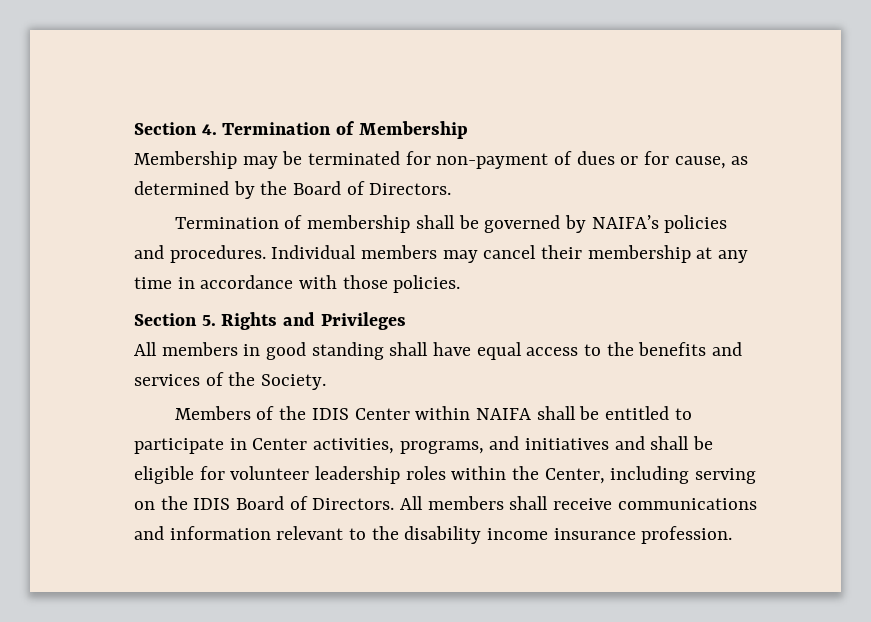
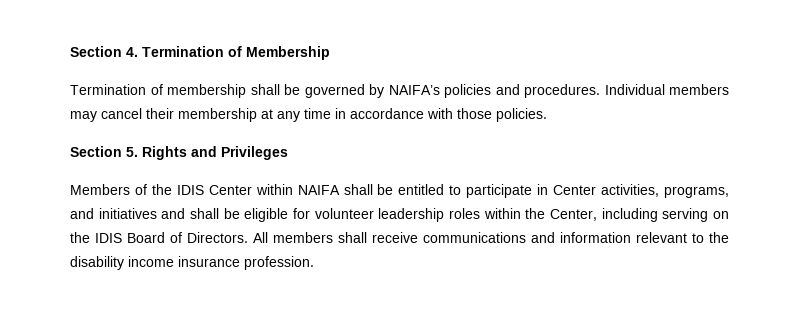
[134,151,749,169] [134,181,452,199] // Membership may be terminated for non-payment of dues or for cause, as determined by the Board of Directors. -> (330, 53) none
[134,342,743,360] [134,372,327,390] // All members in good standing shall have equal access to the benefits and services of the Society. -> (288, 153) none

